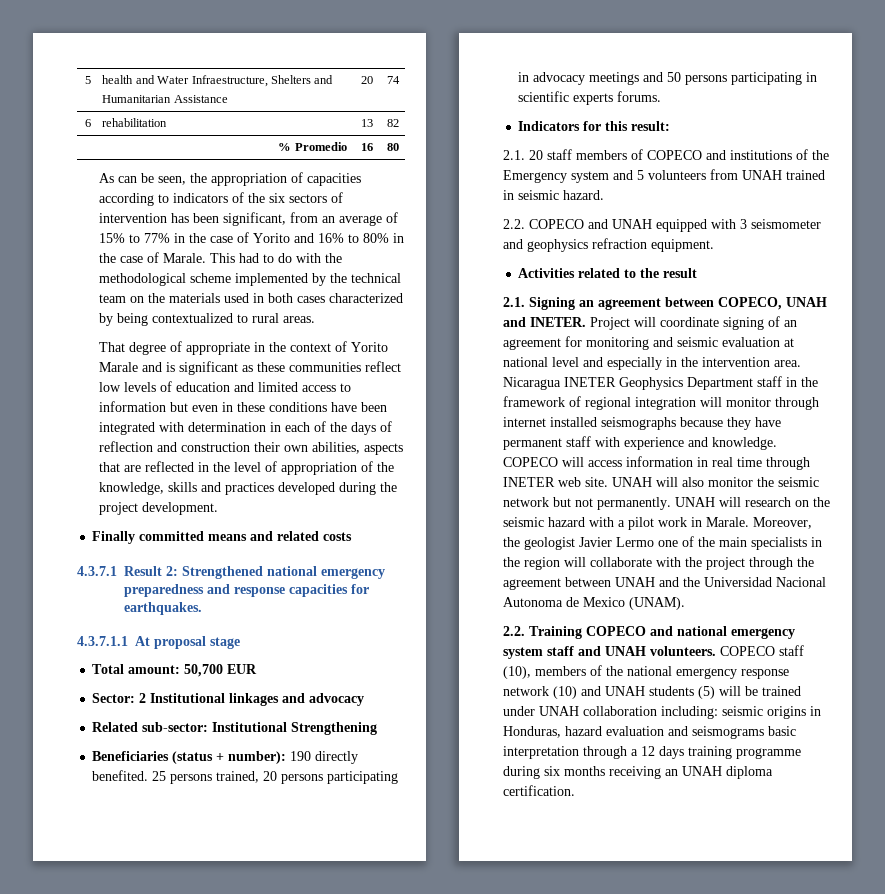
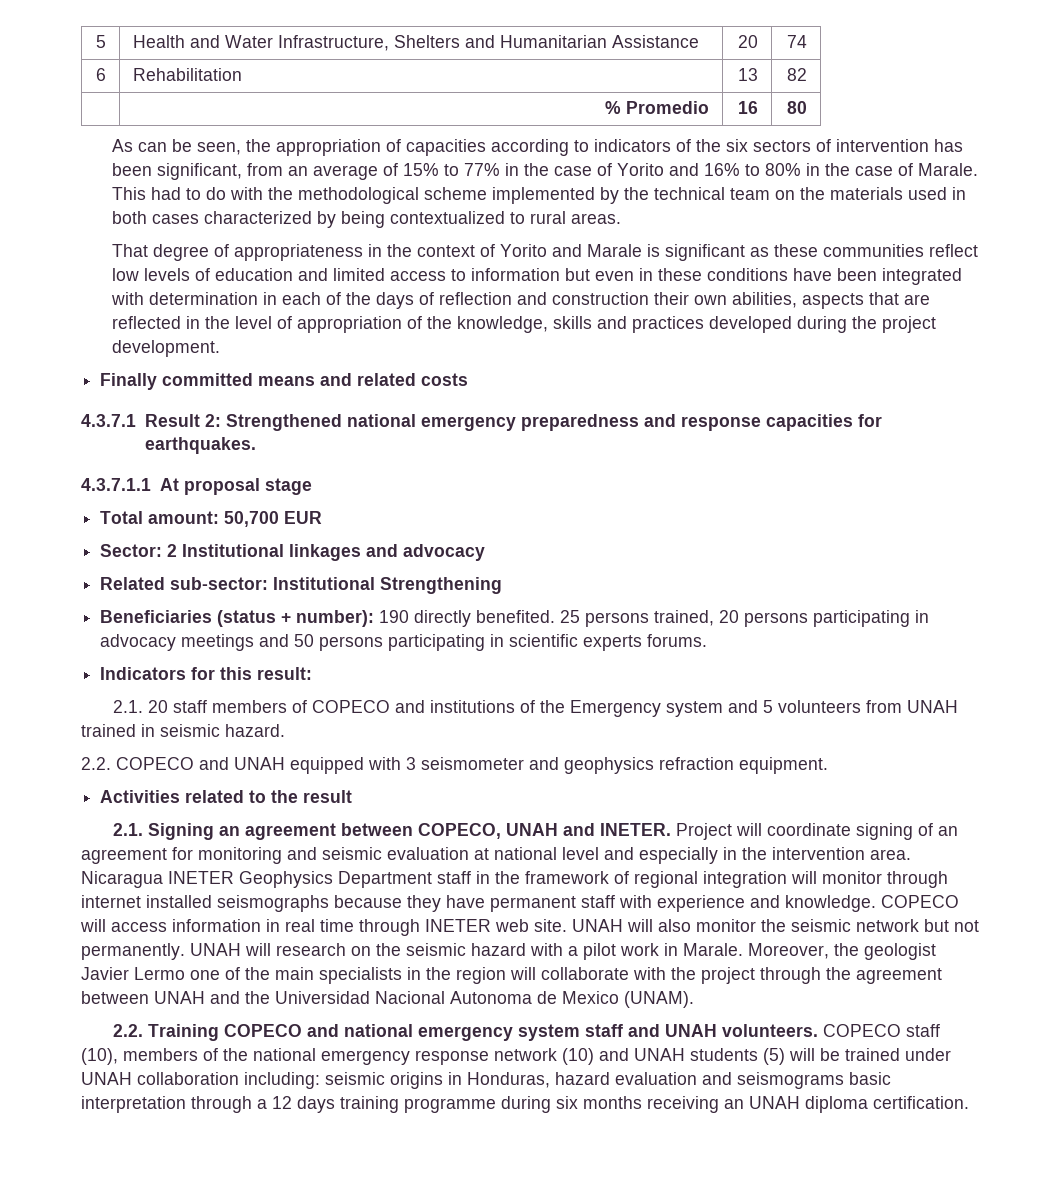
[102,75,134,84] health -> [132,35,185,48] Health
[191,75,268,87] Infraestructure, -> [277,35,389,51] Infrastructure,
[102,118,168,127] rehabilitation -> [132,68,242,81] Rehabilitation
[185,342,250,355] appropriate -> [233,244,363,261] appropriateness
[98,362,162,372] Marale and -> [551,244,642,257] and Marale

